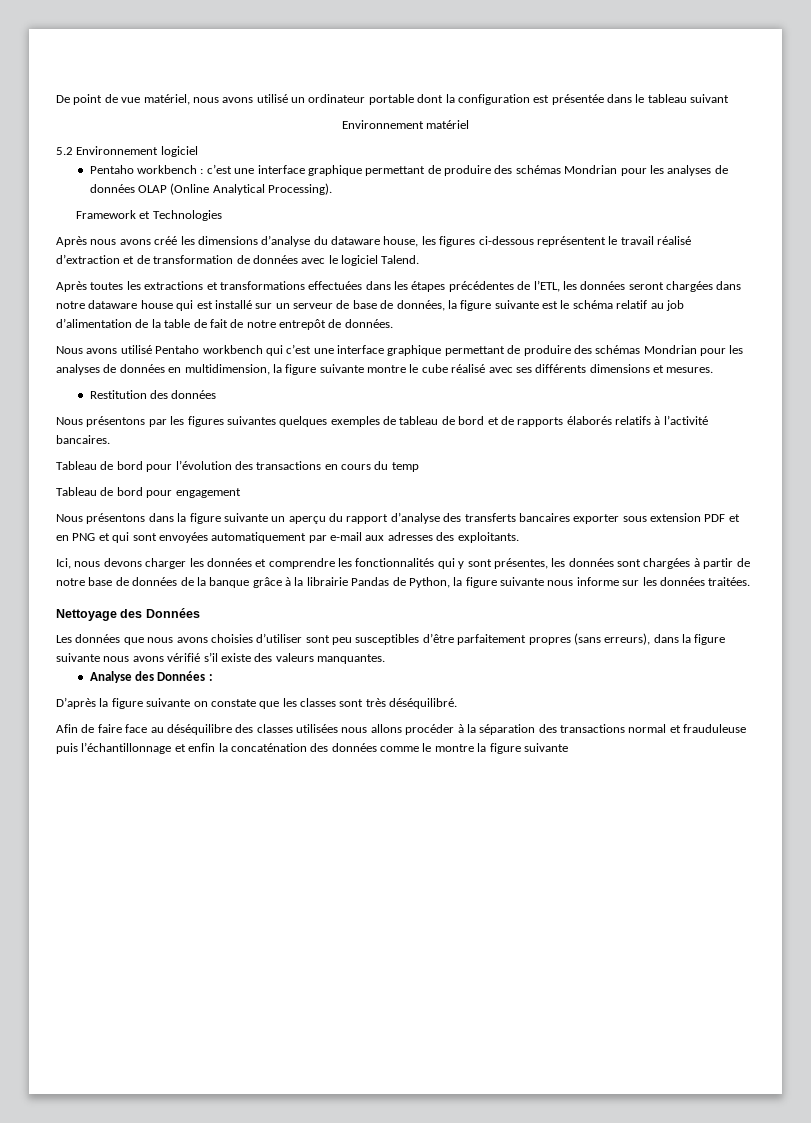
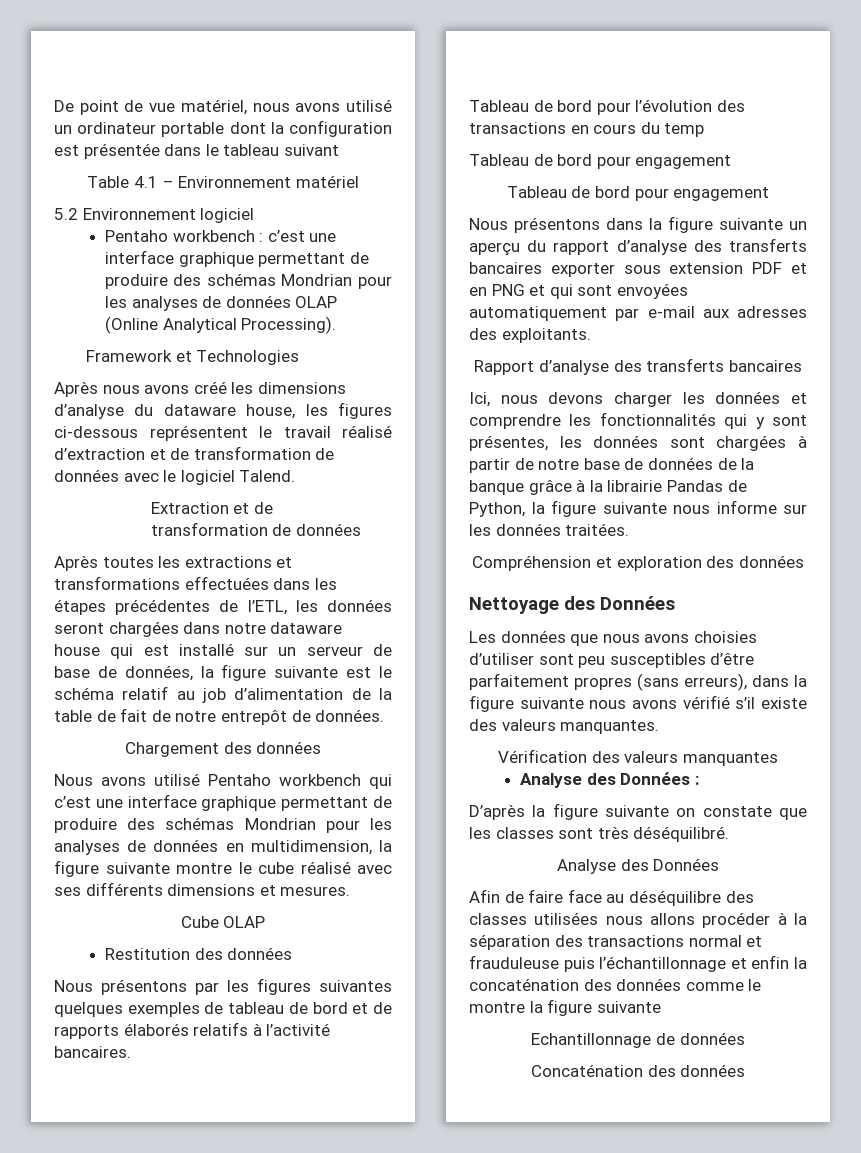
(730, 98) none -> [87,176,174,188] Table 4.1 –
(420, 259) none -> [150,502,273,514] [150,522,361,536] // Extraction et de transformation de données
(393, 323) none -> [124,741,322,757] // Chargement des données
(714, 370) none -> [180,916,266,928] // Cube OLAP
(241, 493) none -> [506,186,770,201] // Tableau de bord pour engagement
(519, 537) none -> [474,358,802,375] // Rapport d’analyse des transferts bancaires
(751, 581) none -> [472,555,804,571] // Compréhension et exploration des données
(385, 659) none -> [498,749,778,766] // Vérification des valeurs manquantes
(458, 703) none -> [556,858,720,874] // Analyse des Données
(568, 747) none -> [531,1032,745,1048] [530,1064,746,1077] // Echantillonnage de données // Concaténation des données

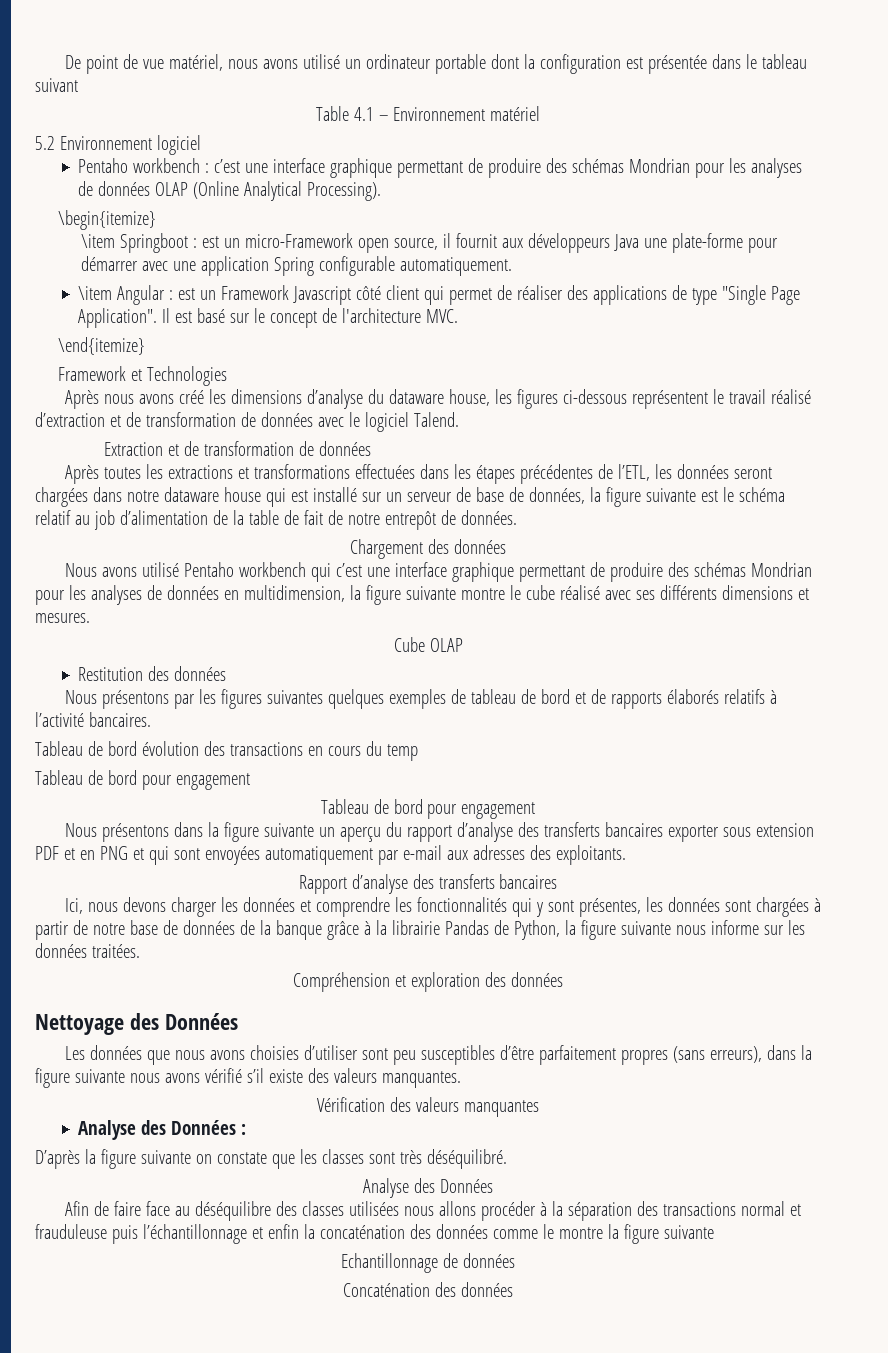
(337, 325) none -> [58,210,157,230] [81,233,779,253] [81,256,513,276] [78,285,801,305] [78,308,459,328] [58,337,146,355] // \begin{itemize} // \item Springboot : est un micro-Framework open source, il fournit aux développeurs Java une plate-forme pour démarrer avec une application Spring configurable automatiquement. // \item Angular : est un Framework Javascript côté client qui permet de réaliser des applications de type "Single Page Application". Il est basé sur le concept de l'architecture MVC. // \end{itemize}
[596,99,713,115] pour l’évolution -> [141,741,199,756] évolution

